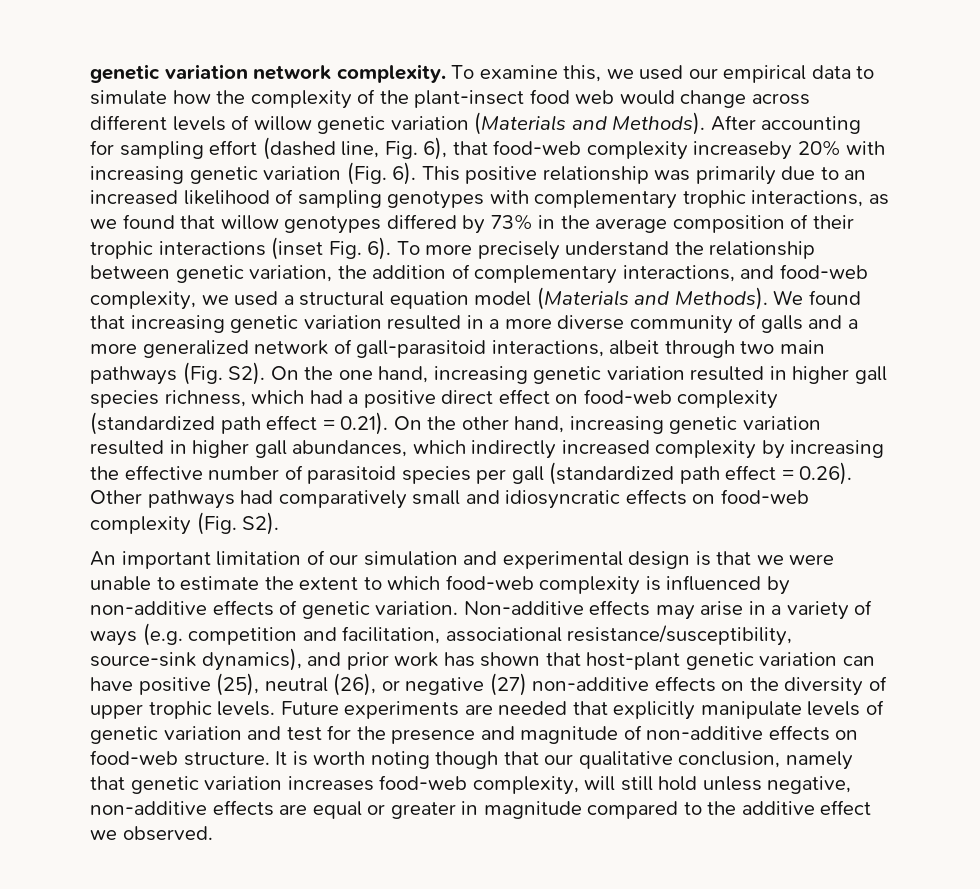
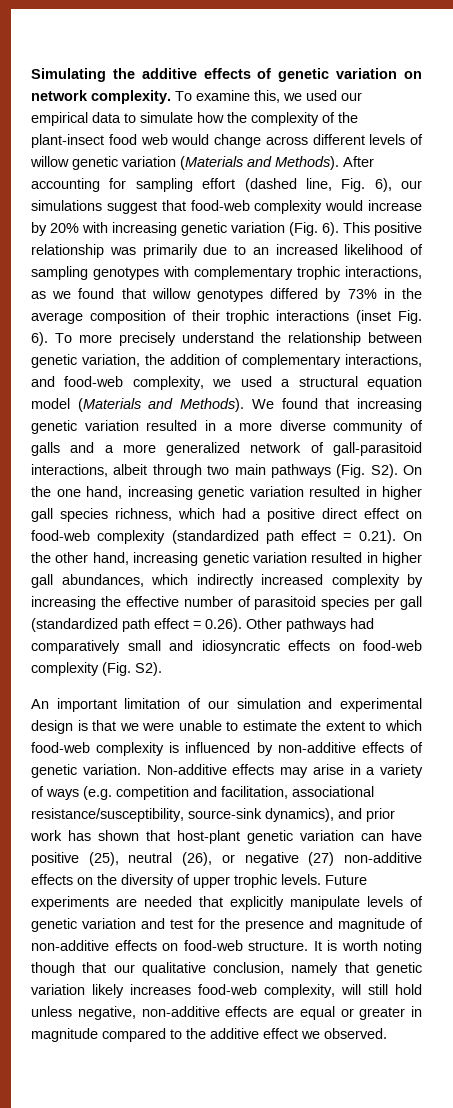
[90,64,248,83] genetic variation -> [31,68,422,82] Simulating the additive effects of genetic variation on
[452,140,793,160] that food-web complexity increaseby -> [401,180,422,189] [31,200,422,214] [31,222,47,236] our simulations suggest that food-web complexity would increase by
(283, 783) none -> [92,984,124,998] likely

